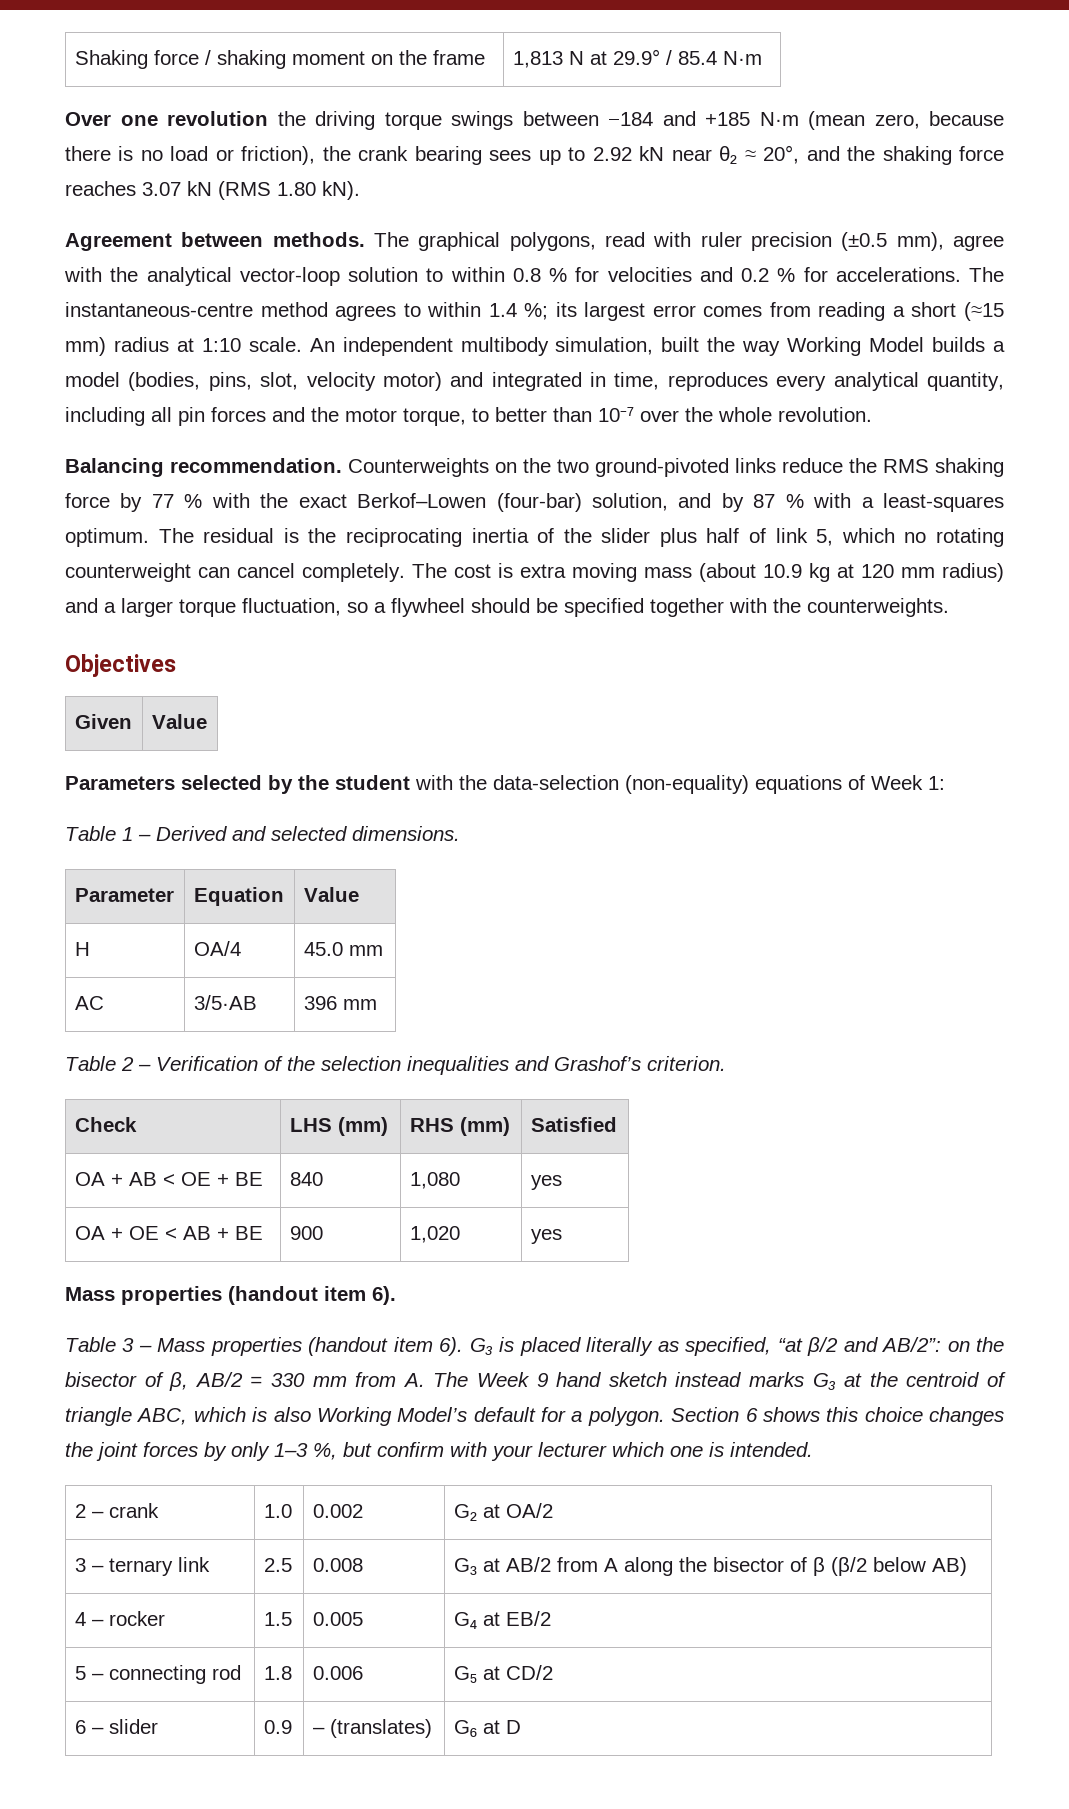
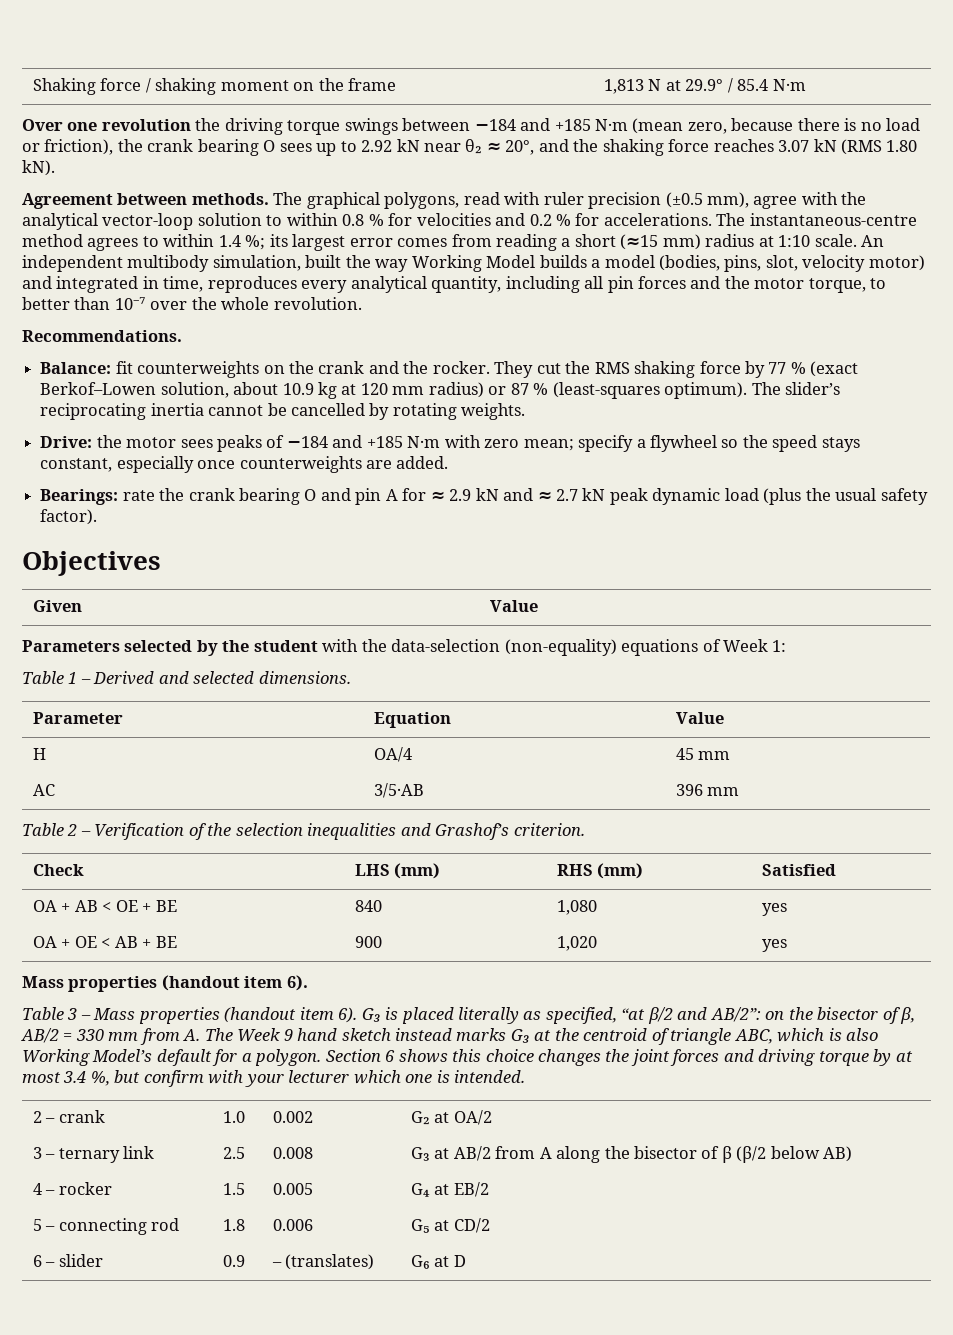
(482, 155) none -> [263,140,276,152] O
[65,458,843,477] Balancing recommendation. Counterweights on the two ground-pivoted links reduce -> [22,330,182,342] [40,361,561,378] Recommendations. // Balance: fit counterweights on the crank and the rocker. They cut
[211,493,1004,512] [65,528,1005,547] [65,563,756,582] with the exact Berkof–Lowen (four-bar) solution, and by 87 % with a least-squares optimum. The residual is the reciprocating inertia of the slider plus half of link 5, which no rotating counterweight can cancel completely. The cost is extra moving mass (about -> [810,361,859,377] [40,382,279,398] (exact Berkof–Lowen solution, about
[65,598,949,617] and a larger torque fluctuation, so a flywheel should be specified together with the counterweights. -> [488,382,840,399] [40,403,526,420] [40,435,860,452] [40,456,449,473] [40,488,928,505] [40,509,98,525] or 87 % (least-squares optimum). The slider’s reciprocating inertia cannot be cancelled by rotating weights. // Drive: the motor sees peaks of −184 and +185 N·m with zero mean; specify a flywheel so the speed stays constant, especially once counterweights are added. // Bearings: rate the crank bearing O and pin A for ≈ 2.9 kN and ≈ 2.7 kN peak dynamic load (plus the usual safety factor).
[303,942,343,956] 45.0 -> [675,748,694,760] 45
[204,1442,308,1461] by only 1–3 -> [723,1049,913,1066] [22,1071,87,1083] and driving torque by at most 3.4

